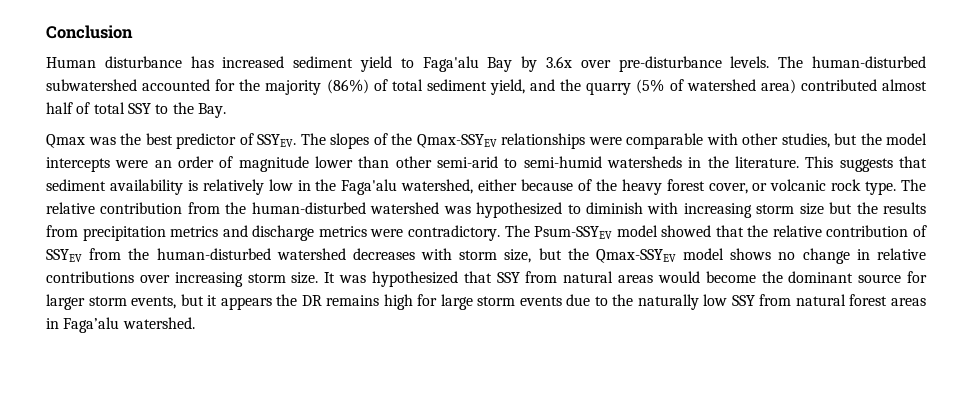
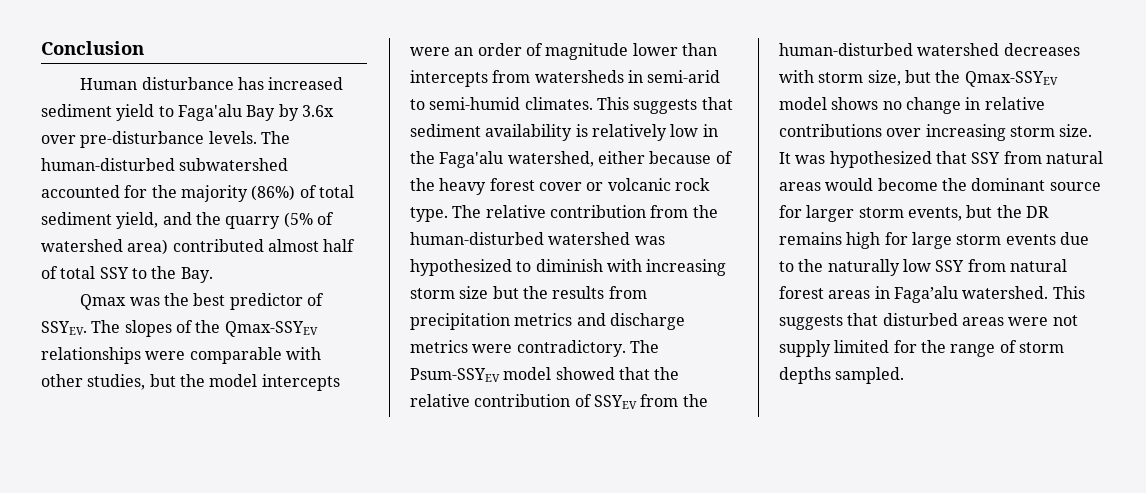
[395,156,799,168] other semi-arid to semi-humid watersheds in the literature. -> [410,70,721,87] [410,97,593,110] intercepts from watersheds in semi-arid to semi-humid climates.
[708,183,748,194] cover, -> [538,182,582,191] cover
[207,295,272,310] it appears -> (993, 211) none
(195, 323) none -> [1052,286,1085,299] [779,313,1078,330] [779,340,1064,357] [779,367,905,384] This suggests that disturbed areas were not supply limited for the range of storm depths sampled.

